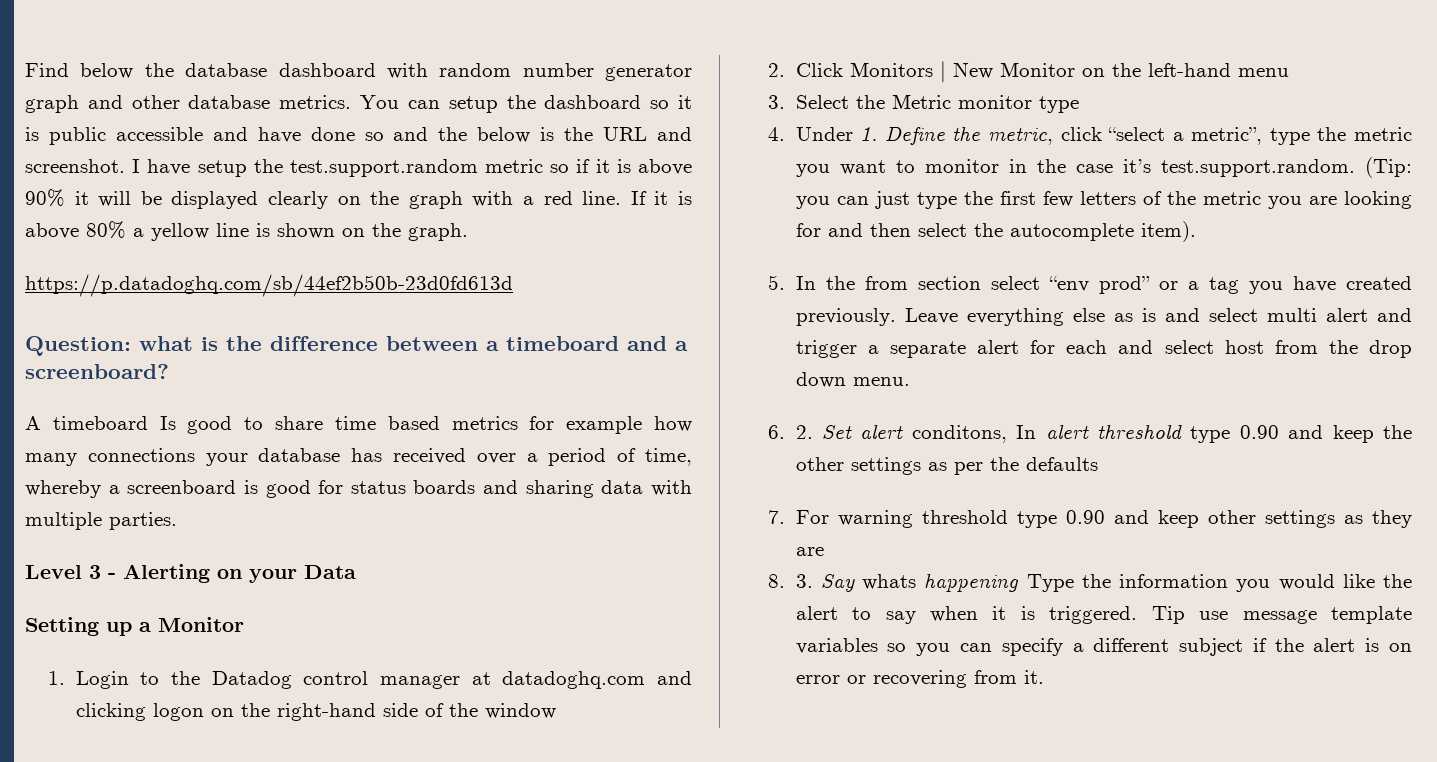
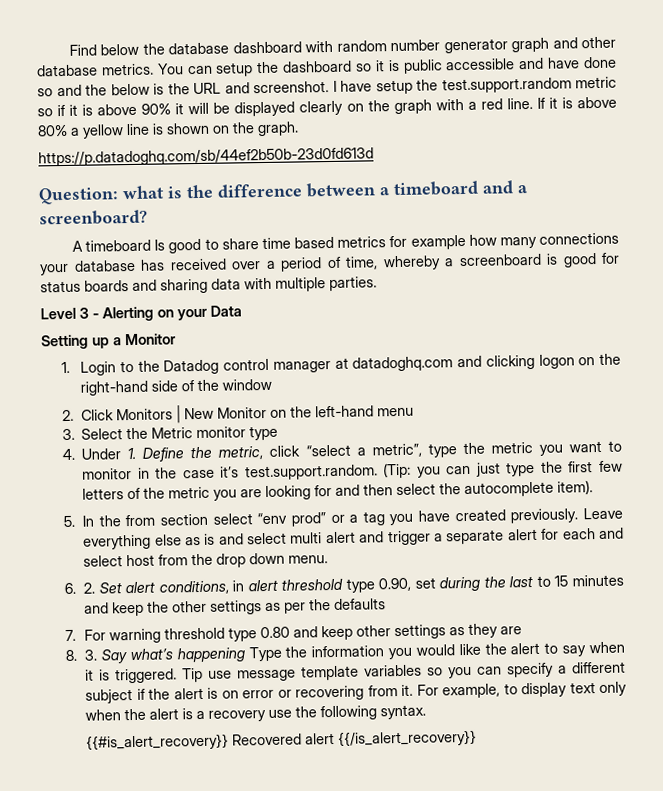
[911,425,1037,443] conditons, In -> [158,580,245,595] conditions, in
[1239,425,1279,439] 0.90 -> [378,574,624,592] 0.90, set during the last to 15 minutes
[1065,510,1105,524] 0.90 -> [260,626,291,639] 0.80
[862,574,917,590] whats -> [129,648,173,661] what’s
(1044, 677) none -> [416,681,628,699] [85,704,427,722] [86,729,478,751] For example, to display text only when the alert is a recovery use the following syntax. // {{#is_alert_recovery}} Recovered alert {{/is_alert_recovery}}

